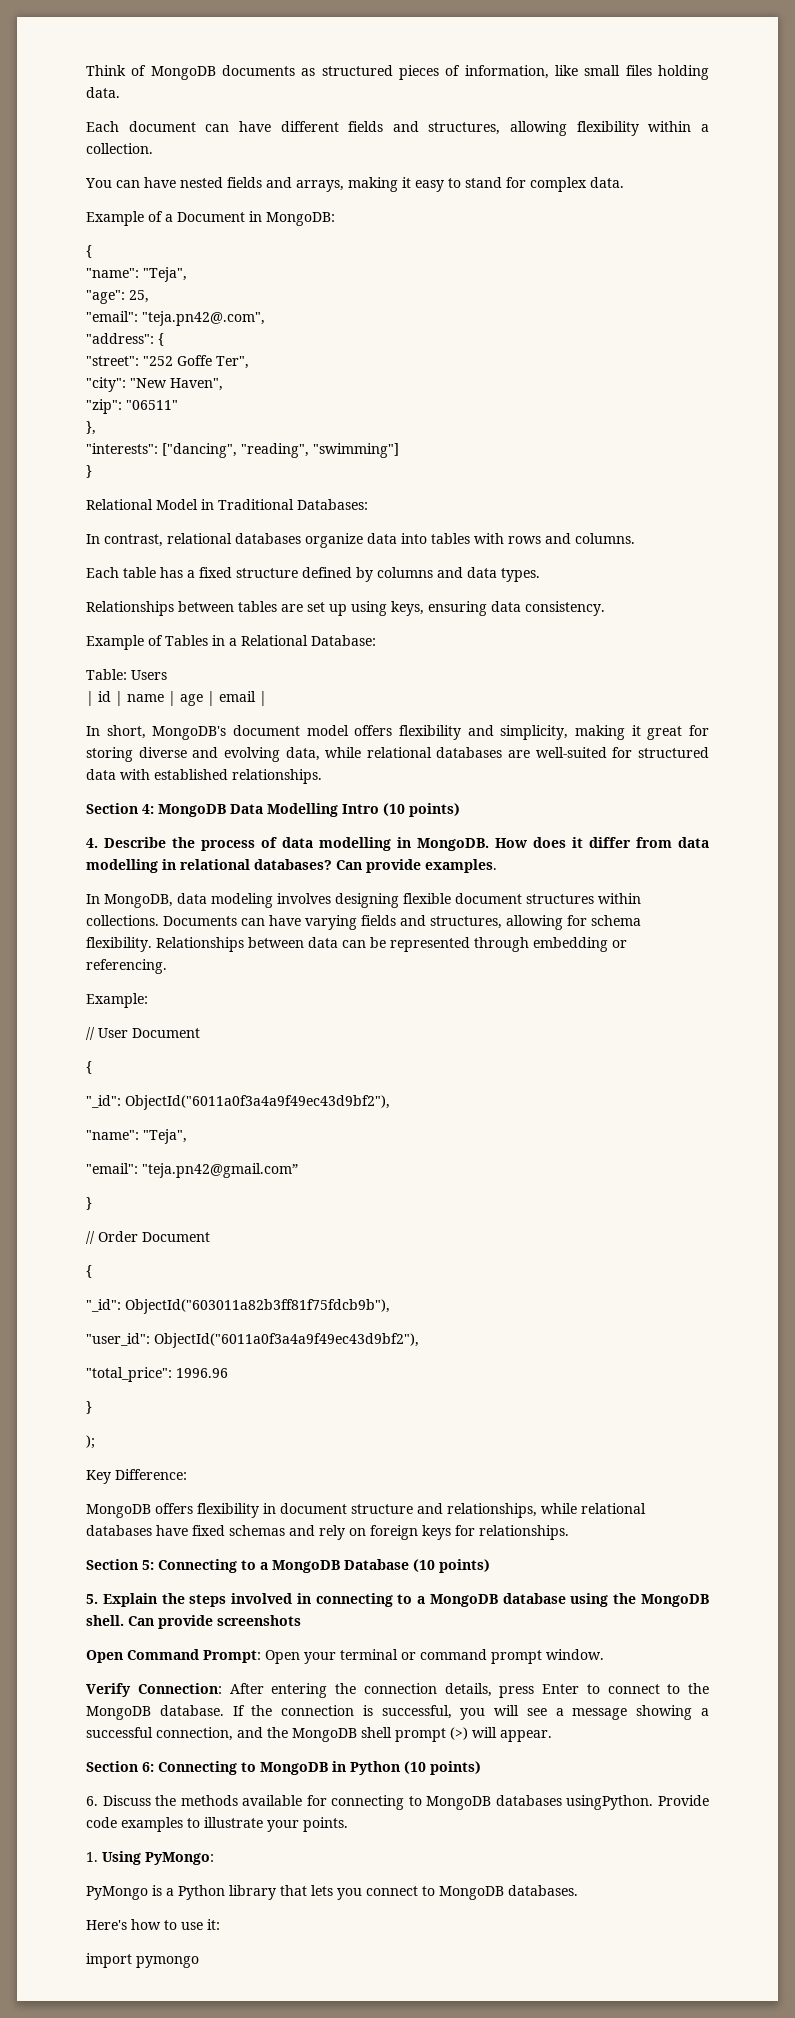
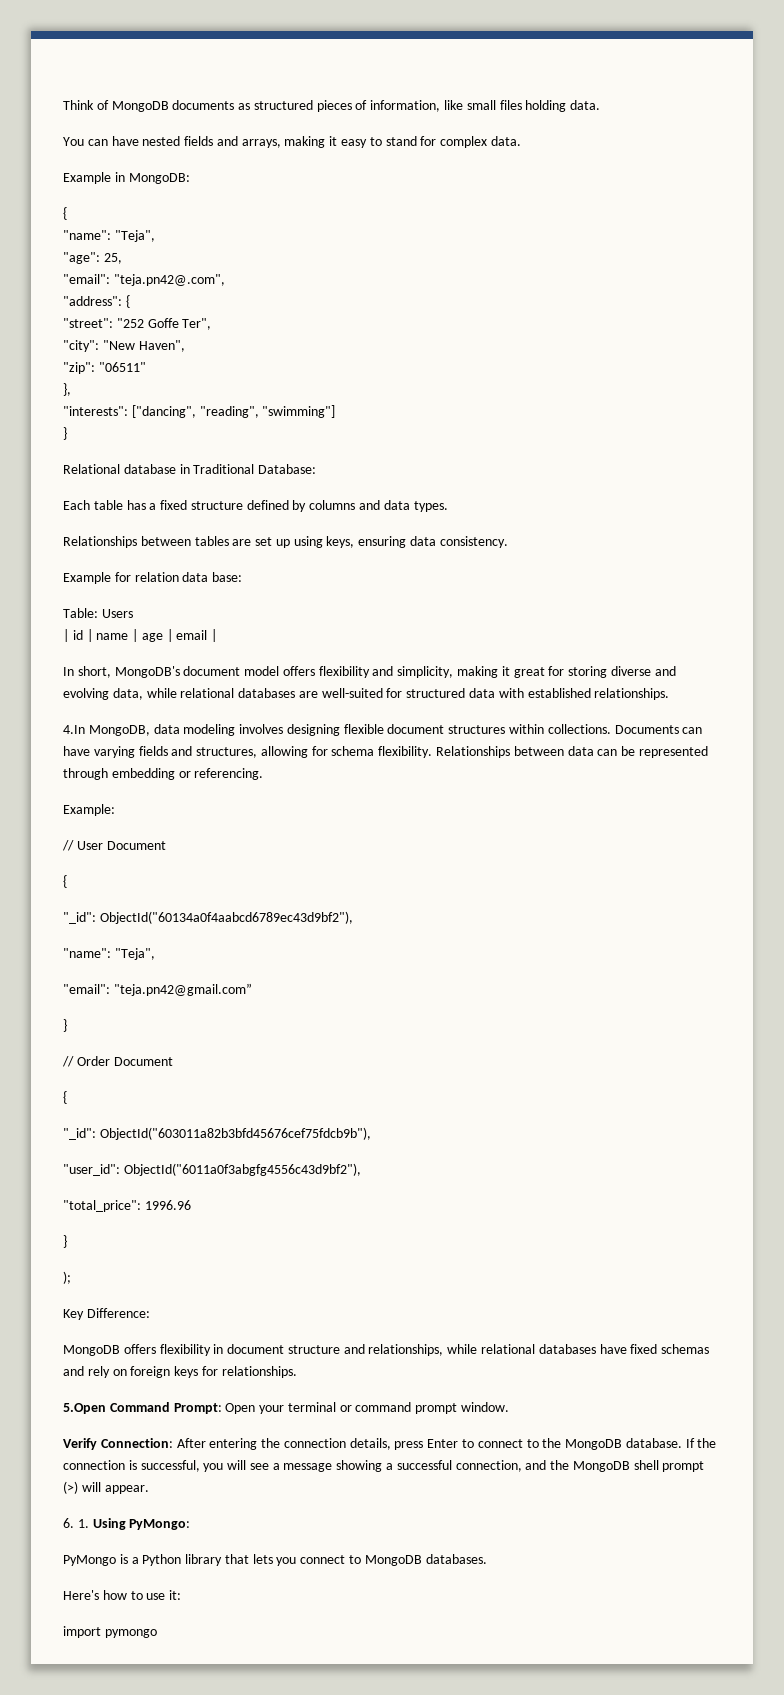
[86,121,709,136] [86,143,153,154] // Each document can have different fields and structures, allowing flexibility within a collection. -> (601, 105) none
[148,211,245,222] of a Document -> (111, 178) none
[156,499,198,510] Model -> [123,464,176,474] database
[297,499,368,510] [86,533,635,548] Databases: // In contrast, relational databases organize data into tables with rows and columns. -> [258,464,317,474] Database:
[148,635,376,646] of Tables in a Relational Database: -> [114,572,243,582] for relation data base:
[86,803,460,817] [86,837,709,851] [86,859,497,873] [86,894,100,904] Section 4: MongoDB Data Modelling Intro (10 points) // 4. Describe the process of data modelling in MongoDB. How does it differ from data modelling in relational databases? Can provide examples. // In -> [63,725,85,734] 4.In
[125,1095,390,1110] ObjectId("6011a0f3a4a9f49ec43d9bf2"), -> [99,911,353,924] ObjectId("60134a0f4aabcd6789ec43d9bf2"),
[125,1299,390,1314] ObjectId("603011a82b3ff81f75fdcb9b"), -> [99,1127,371,1140] ObjectId("603011a82b3bfd45676cef75fdcb9b"),
[154,1333,419,1348] ObjectId("6011a0f3a4a9f49ec43d9bf2"), -> [123,1163,361,1176] ObjectId("6011a0f3abgfg4556c43d9bf2"),
[86,1559,490,1573] [86,1593,709,1607] [86,1615,301,1629] [86,1650,123,1663] Section 5: Connecting to a MongoDB Database (10 points) // 5. Explain the steps involved in connecting to a MongoDB database using the MongoDB shell. Can provide screenshots // Open -> [63,1403,106,1414] 5.Open
[86,1761,481,1775] [86,1795,709,1810] [86,1817,348,1832] Section 6: Connecting to MongoDB in Python (10 points) // 6. Discuss the methods available for connecting to MongoDB databases usingPython. Provide code examples to illustrate your points. // -> [63,1518,74,1528] 6.

